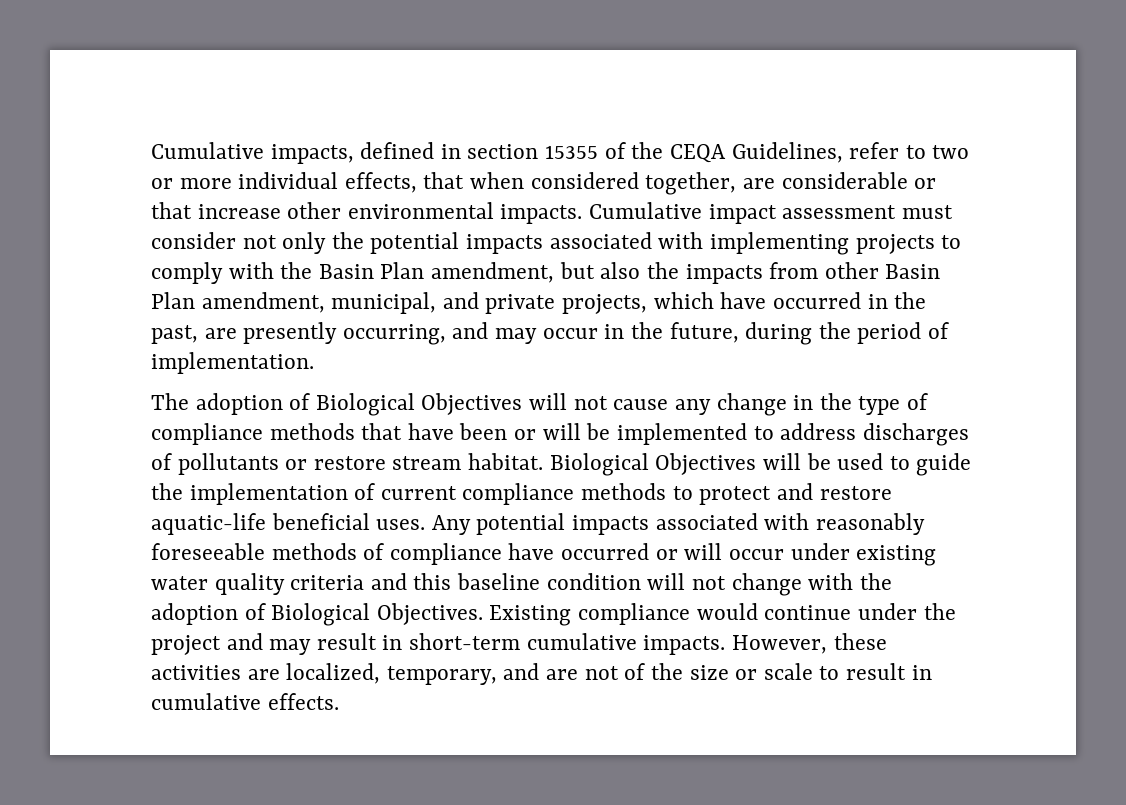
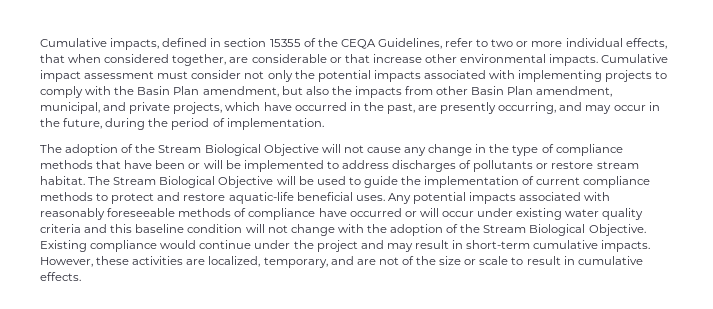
[315,393,523,416] Biological Objectives -> [135,144,319,156] the Stream Biological Objective
[549,453,757,476] Biological Objectives -> [88,176,274,188] The Stream Biological Objective
[271,603,483,626] Biological Objectives. -> [460,224,646,236] the Stream Biological Objective.

